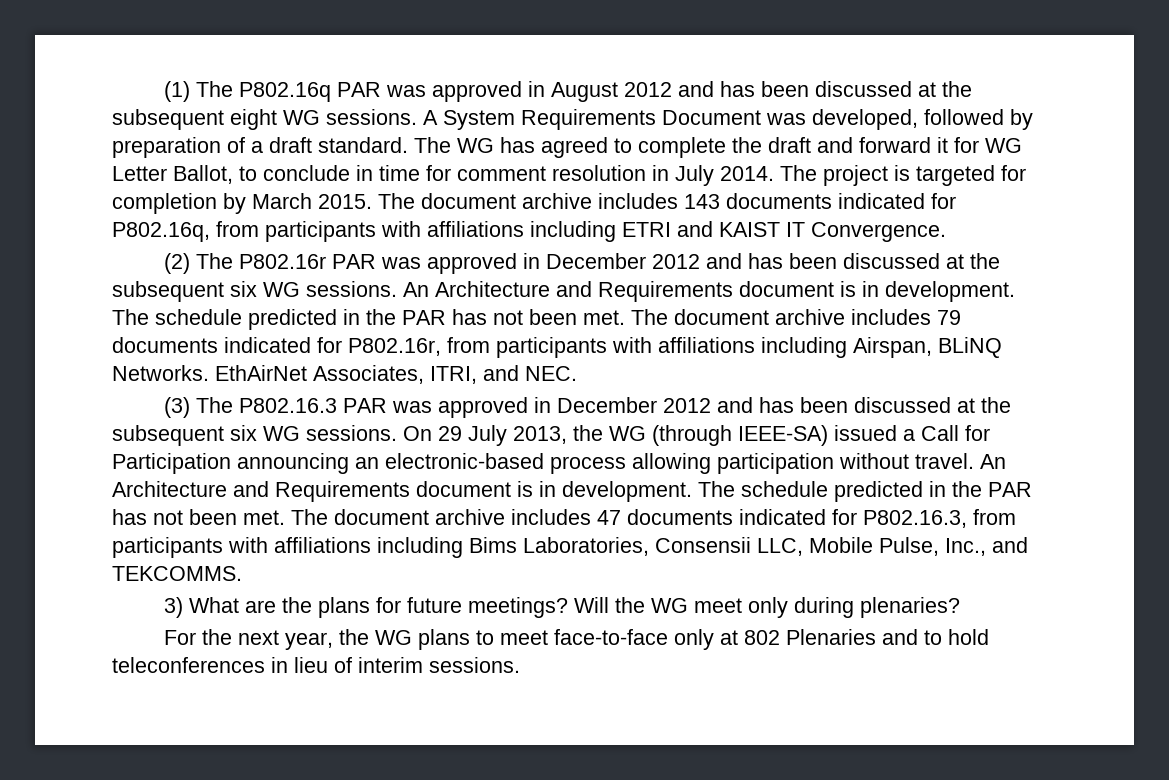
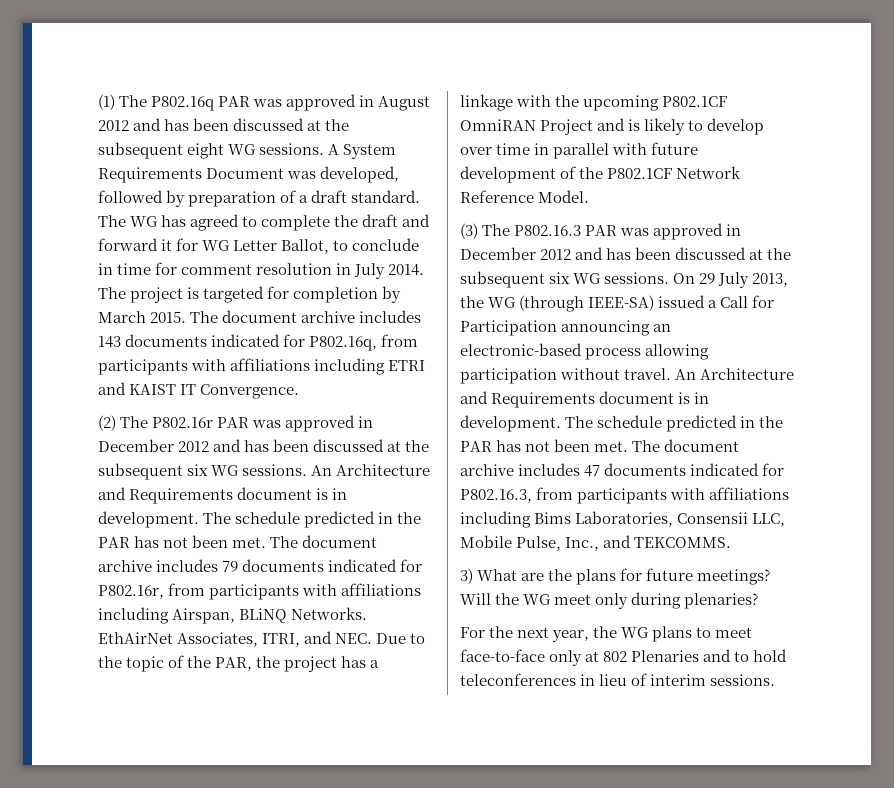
(577, 373) none -> [376,633,426,644] [98,655,380,672] [460,94,728,111] [460,118,765,135] [460,142,699,159] [460,166,742,183] [460,190,590,203] Due to the topic of the PAR, the project has a linkage with the upcoming P802.1CF OmniRAN Project and is likely to develop over time in parallel with future development of the P802.1CF Network Reference Model.

